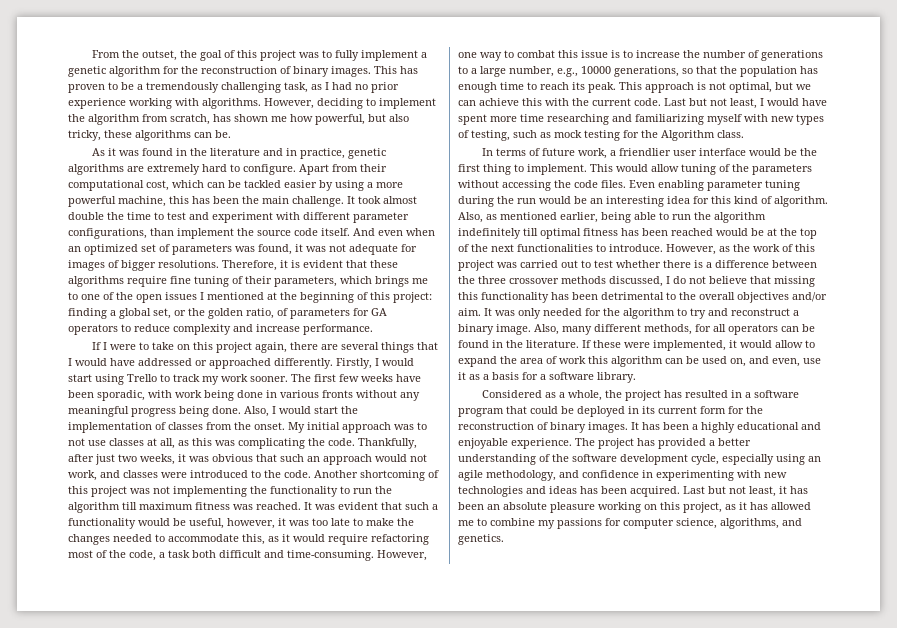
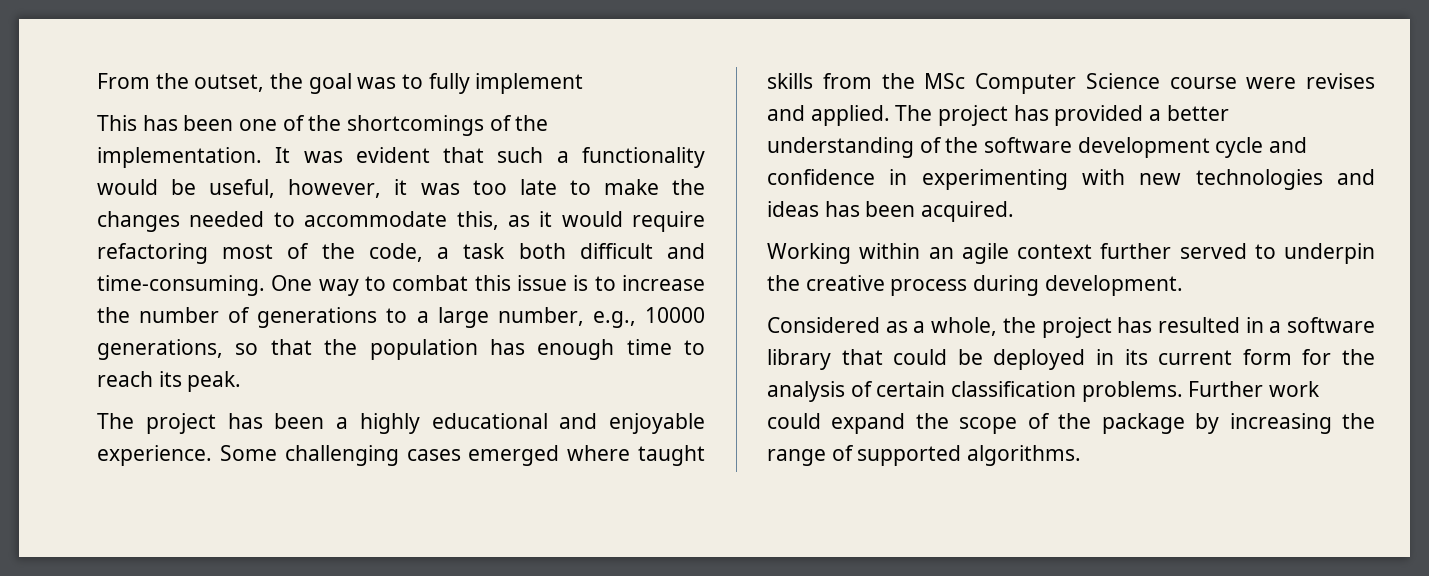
[223,50,296,61] of this project -> (352, 83) none
[420,52,427,58] [68,66,418,77] [68,82,399,93] [68,98,436,109] [68,114,409,125] [68,130,231,141] [91,148,386,159] [68,164,387,175] [68,180,403,191] [68,196,417,207] [68,212,409,223] [68,228,435,239] [68,244,417,255] [68,260,398,271] [68,276,428,287] [68,292,432,303] [68,308,387,319] [68,324,373,335] [91,342,438,353] [68,358,414,369] [68,374,421,385] [68,390,420,401] [68,406,358,417] [68,422,427,433] [68,438,417,449] [68,454,427,465] [68,470,439,481] [68,486,392,497] [68,502,301,513] a genetic algorithm for the reconstruction of binary images. This has proven to be a tremendously challenging task, as I had no prior experience working with algorithms. However, deciding to implement the algorithm from scratch, has shown me how powerful, but also tricky, these algorithms can be. // As it was found in the literature and in practice, genetic algorithms are extremely hard to configure. Apart from their computational cost, which can be tackled easier by using a more powerful machine, this has been the main challenge. It took almost double the time to test and experiment with different parameter configurations, than implement the source code itself. And even when an optimized set of parameters was found, it was not adequate for images of bigger resolutions. Therefore, it is evident that these algorithms require fine tuning of their parameters, which brings me to one of the open issues I mentioned at the beginning of this project: finding a global set, or the golden ratio, of parameters for GA operators to reduce complexity and increase performance. // If I were to take on this project again, there are several things that I would have addressed or approached differently. Firstly, I would start using Trello to track my work sooner. The first few weeks have been sporadic, with work being done in various fronts without any meaningful progress being done. Also, I would start the implementation of classes from the onset. My initial approach was to not use classes at all, as this was complicating the code. Thankfully, after just two weeks, it was obvious that such an approach would not work, and classes were introduced to the code. Another shortcoming of this project was not implementing the functionality to run the algorithm till maximum fitness was reached. -> [97,115,549,136] [97,147,262,168] // This has been one of the shortcomings of the implementation.
[377,550,427,561] [458,52,477,58] However, one -> [271,275,313,291] One
[619,82,811,93] [458,98,827,109] [458,114,824,125] [458,130,744,141] [481,148,817,159] [458,164,812,175] [458,180,800,191] [458,196,828,207] [458,212,766,223] [458,228,817,239] [458,244,815,255] [458,260,817,271] [458,276,815,287] [458,292,827,303] [458,308,799,319] [458,324,815,335] [458,340,815,351] [458,356,821,367] [458,372,636,383] This approach is not optimal, but we can achieve this with the current code. Last but not least, I would have spent more time researching and familiarizing myself with new types of testing, such as mock testing for the Algorithm class. // In terms of future work, a friendlier user interface would be the first thing to implement. This would allow tuning of the parameters without accessing the code files. Even enabling parameter tuning during the run would be an interesting idea for this kind of algorithm. Also, as mentioned earlier, being able to run the algorithm indefinitely till optimal fitness has been reached would be at the top of the next functionalities to introduce. However, as the work of this project was carried out to test whether there is a difference between the three crossover methods discussed, I do not believe that missing this functionality has been detrimental to the overall objectives and/or aim. It was only needed for the algorithm to try and reconstruct a binary image. Also, many different methods, for all operators can be found in the literature. If these were implemented, it would allow to expand the area of work this algorithm can be used on, and even, use it as a basis for a software library. -> [97,413,705,434] [97,445,705,466] [767,73,1375,94] [767,105,1229,126] [767,137,1308,158] [767,169,1375,190] [767,201,1015,222] [767,243,1375,264] [767,275,1183,296] // The project has been a highly educational and enjoyable experience. Some challenging cases emerged where taught skills from the MSc Computer Science course were revises and applied. The project has provided a better understanding of the software development cycle and confidence in experimenting with new technologies and ideas has been acquired. // Working within an agile context further served to underpin the creative process during development.
[458,408,504,417] program -> [767,349,831,370] library
[458,422,821,433] [458,438,751,449] [458,454,821,465] [458,470,787,481] [458,486,808,497] [458,502,811,513] [458,518,802,529] [458,534,504,545] reconstruction of binary images. It has been a highly educational and enjoyable experience. The project has provided a better understanding of the software development cycle, especially using an agile methodology, and confidence in experimenting with new technologies and ideas has been acquired. Last but not least, it has been an absolute pleasure working on this project, as it has allowed me to combine my passions for computer science, algorithms, and genetics. -> [767,381,1321,402] [767,413,1375,434] [767,445,1082,466] analysis of certain classification problems. Further work could expand the scope of the package by increasing the range of supported algorithms.

